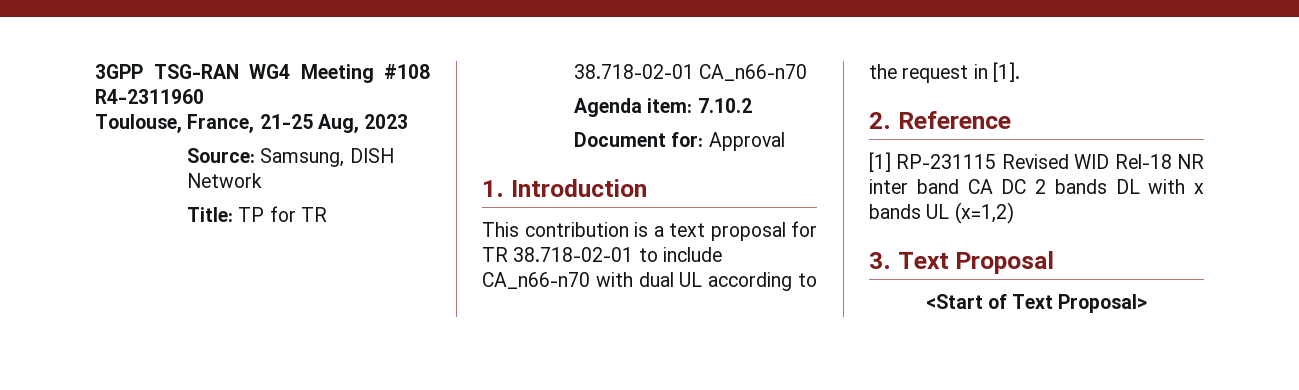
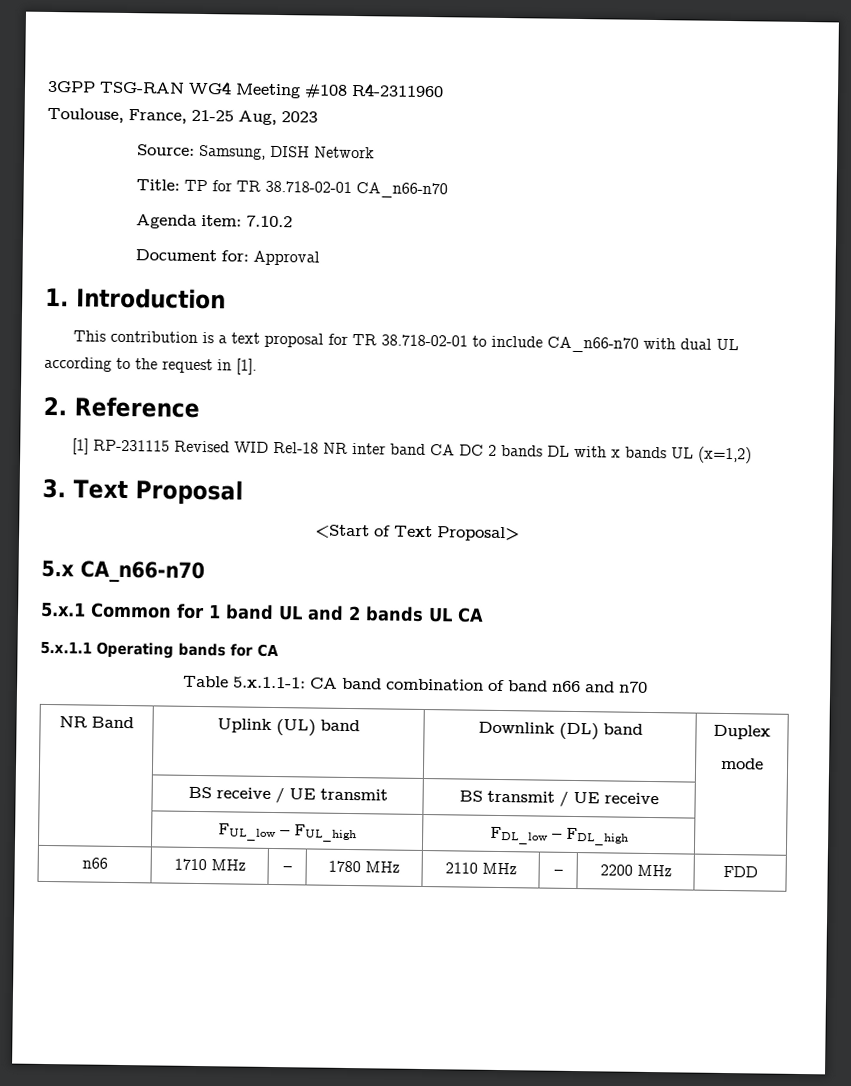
(1148, 303) none -> [41,559,205,584] [40,601,484,623] [40,641,279,659] [182,675,648,693] [59,716,134,729] [217,718,360,737] [477,721,643,741] [713,724,771,740] [720,757,764,770] [187,786,388,804] [459,790,659,807] [218,823,357,843] [489,826,629,846] [81,857,108,869] [173,858,246,871] [282,866,292,872] [328,860,400,873] [444,862,517,875] [553,869,563,875] [599,864,672,877] [722,865,758,878] // 5.x CA_n66-n70 // 5.x.1 Common for 1 band UL and 2 bands UL CA // 5.x.1.1 Operating bands for CA // Table 5.x.1.1-1: CA band combination of band n66 and n70 // NR Band | Uplink (UL) band | Downlink (DL) band | Duplex // mode // | BS receive / UE transmit | BS transmit / UE receive | // | FUL_low – FUL_high | FDL_low – FDL_high | // n66 | 1710 MHz | – | 1780 MHz | 2110 MHz | – | 2200 MHz | FDD

